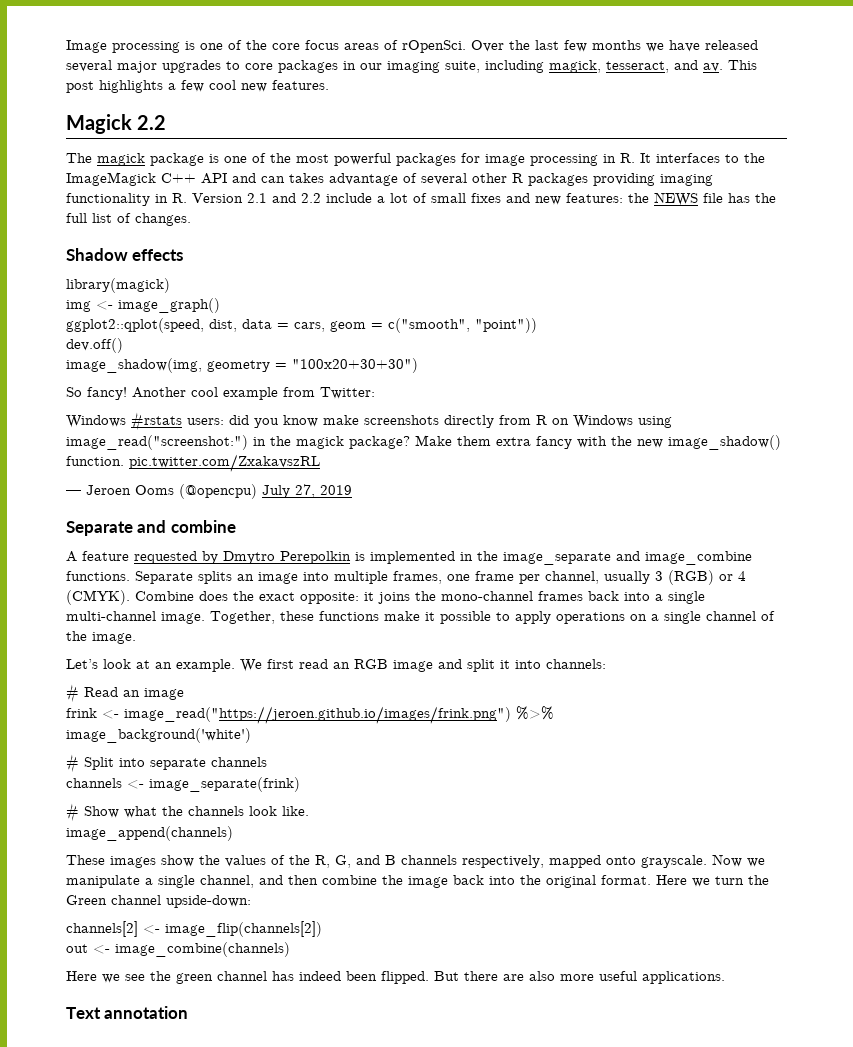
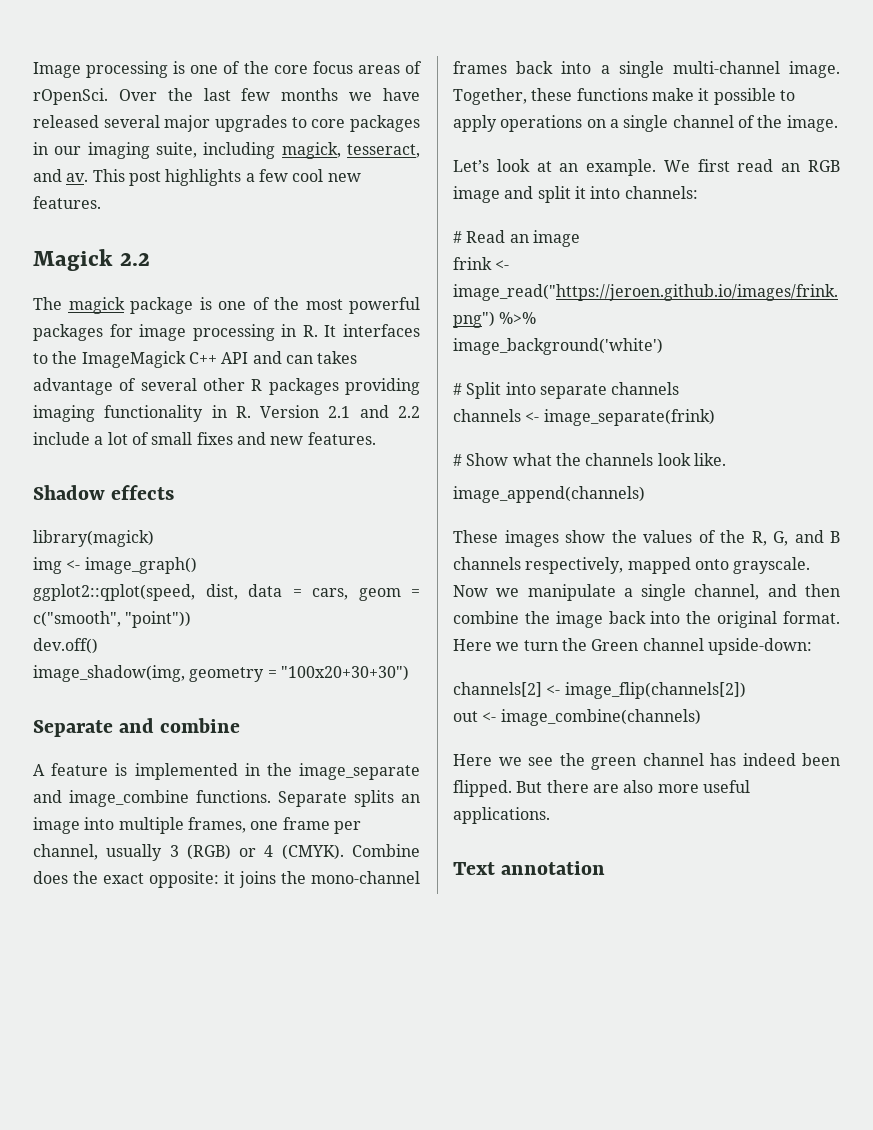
[566,192,776,206] [66,213,191,226] features: the NEWS file has the full list of changes. -> [307,432,376,445] features.
[66,387,375,400] [66,412,672,431] [66,435,781,450] [66,454,320,472] [66,484,352,499] // So fancy! Another cool example from Twitter: // Windows #rstats users: did you know make screenshots directly from R on Windows using image_read("screenshot:") in the magick package? Make them extra fancy with the new image_shadow() function. pic.twitter.com/ZxakavszRL // — Jeroen Ooms (@opencpu) July 27, 2019 -> (409, 673) none
[134,551,351,564] requested by Dmytro Perepolkin -> (109, 769) none

